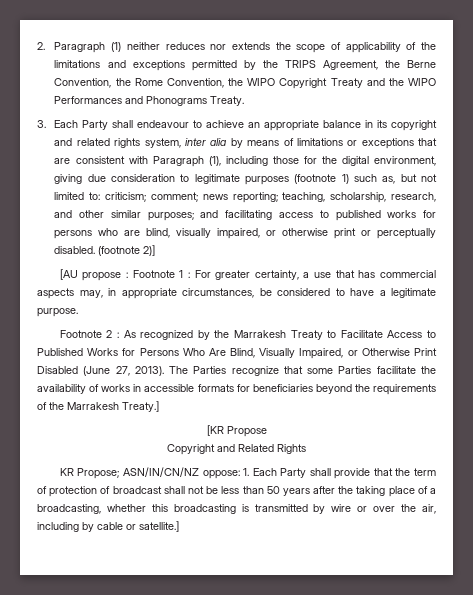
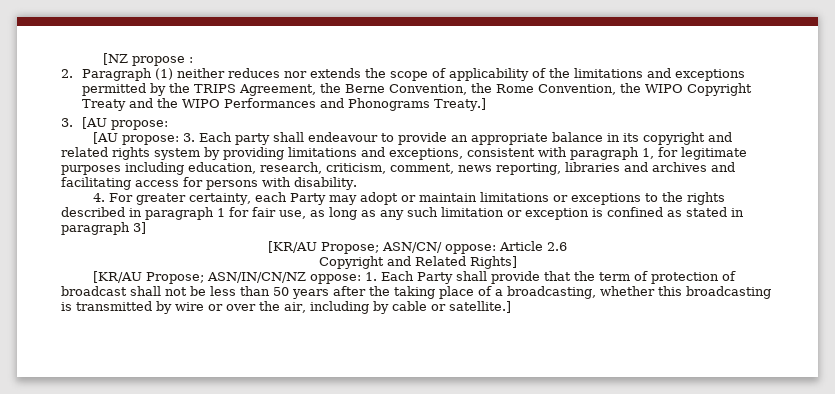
(37, 46) none -> [103,53,194,66] [NZ propose : //
[210,96,245,106] [37,120,109,130] Treaty. // 3. Each Party -> [434,98,487,111] [61,117,169,130] [93,132,271,145] Treaty.] // 3. [AU propose: // [AU propose: 3. Each party
[206,120,245,128] achieve -> [398,132,448,145] provide
[144,138,437,149] [54,156,437,167] [54,174,438,185] [54,192,436,203] [54,210,436,221] [54,228,436,239] [54,245,156,256] [59,269,437,281] [37,288,436,299] [37,308,78,317] [59,330,436,340] [37,348,438,359] [37,366,436,376] [37,384,436,395] [37,401,159,412] [206,425,267,437] system, inter alia by means of limitations or exceptions that are consistent with Paragraph (1), including those for the digital environment, giving due consideration to legitimate purposes (footnote 1) such as, but not limited to: criticism; comment; news reporting; teaching, scholarship, research, and other similar purposes; and facilitating access to published works for persons who are blind, visually impaired, or otherwise print or perceptually disabled. (footnote 2)] // [AU propose : Footnote 1 : For greater certainty, a use that has commercial aspects may, in appropriate circumstances, be considered to have a legitimate purpose. // Footnote 2 : As recognized by the Marrakesh Treaty to Facilitate Access to Published Works for Persons Who Are Blind, Visually Impaired, or Otherwise Print Disabled (June 27, 2013). The Parties recognize that some Parties facilitate the availability of works in accessible formats for beneficiaries beyond the requirements of the Marrakesh Treaty.] // [KR Propose -> [154,147,747,160] [61,162,735,175] [61,177,357,190] [93,192,725,205] [61,207,744,220] [61,222,146,235] [268,241,567,254] system by providing limitations and exceptions, consistent with paragraph 1, for legitimate purposes including education, research, criticism, comment, news reporting, libraries and archives and facilitating access for persons with disability. // 4. For greater certainty, each Party may adopt or maintain limitations or exceptions to the rights described in paragraph 1 for fair use, as long as any such limitation or exception is confined as stated in paragraph 3] // [KR/AU Propose; ASN/CN/ oppose: Article 2.6
[277,444,306,454] [59,468,74,476] Rights // KR -> [469,256,517,269] [93,271,143,283] Rights] // [KR/AU

